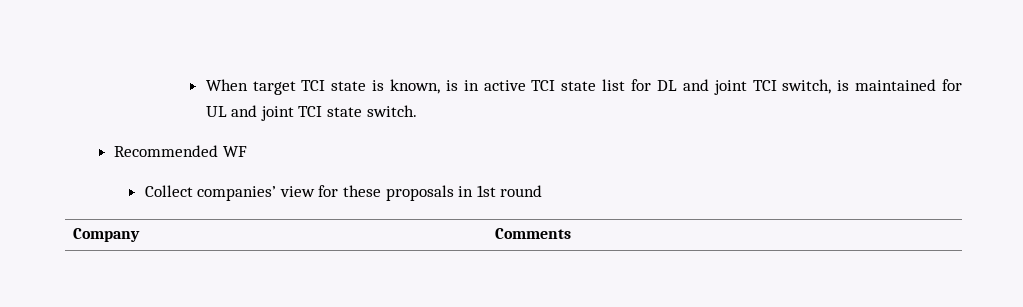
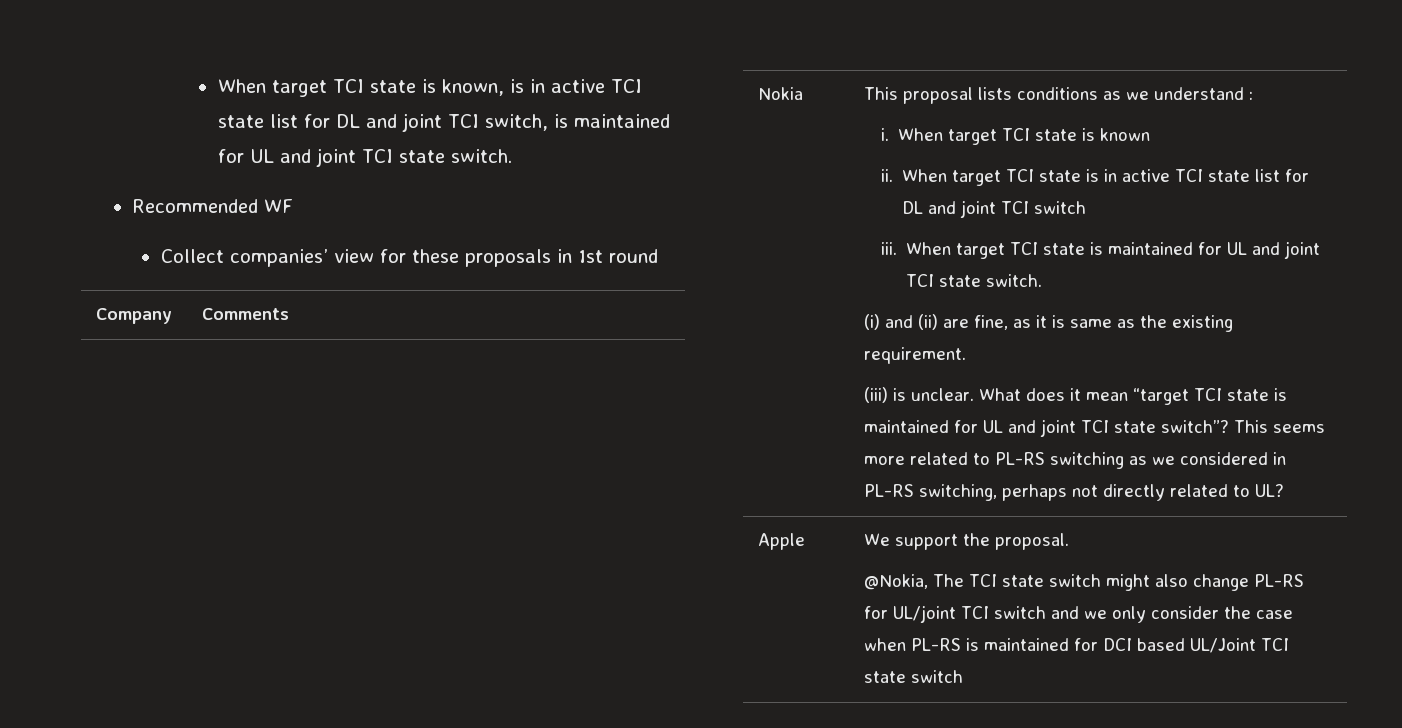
(572, 233) none -> [757,87,803,100] [863,87,1253,104] [881,128,1151,145] [881,169,1310,186] [902,200,1087,218] [881,241,1321,259] [906,274,1043,287] [863,314,1233,332] [863,347,966,364] [863,387,1287,405] [863,419,1325,437] [863,452,1286,469] [863,484,1284,501] [757,533,805,550] [863,533,1069,550] [863,574,1304,591] [863,605,1293,623] [863,638,1289,653] [863,670,963,683] // Nokia | This proposal lists conditions as we understand : // i. When target TCI state is known // ii. When target TCI state is in active TCI state list for DL and joint TCI switch // iii. When target TCI state is maintained for UL and joint TCI state switch. // (i) and (ii) are fine, as it is same as the existing requirement. // (iii) is unclear. What does it mean “target TCI state is maintained for UL and joint TCI state switch”? This seems more related to PL-RS switching as we considered in PL-RS switching, perhaps not directly related to UL? // Apple | We support the proposal. // @Nokia, The TCI state switch might also change PL-RS for UL/joint TCI switch and we only consider the case when PL-RS is maintained for DCI based UL/Joint TCI state switch

